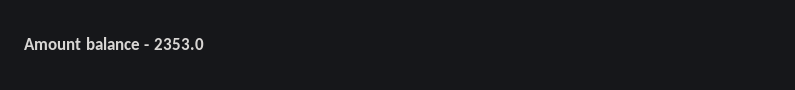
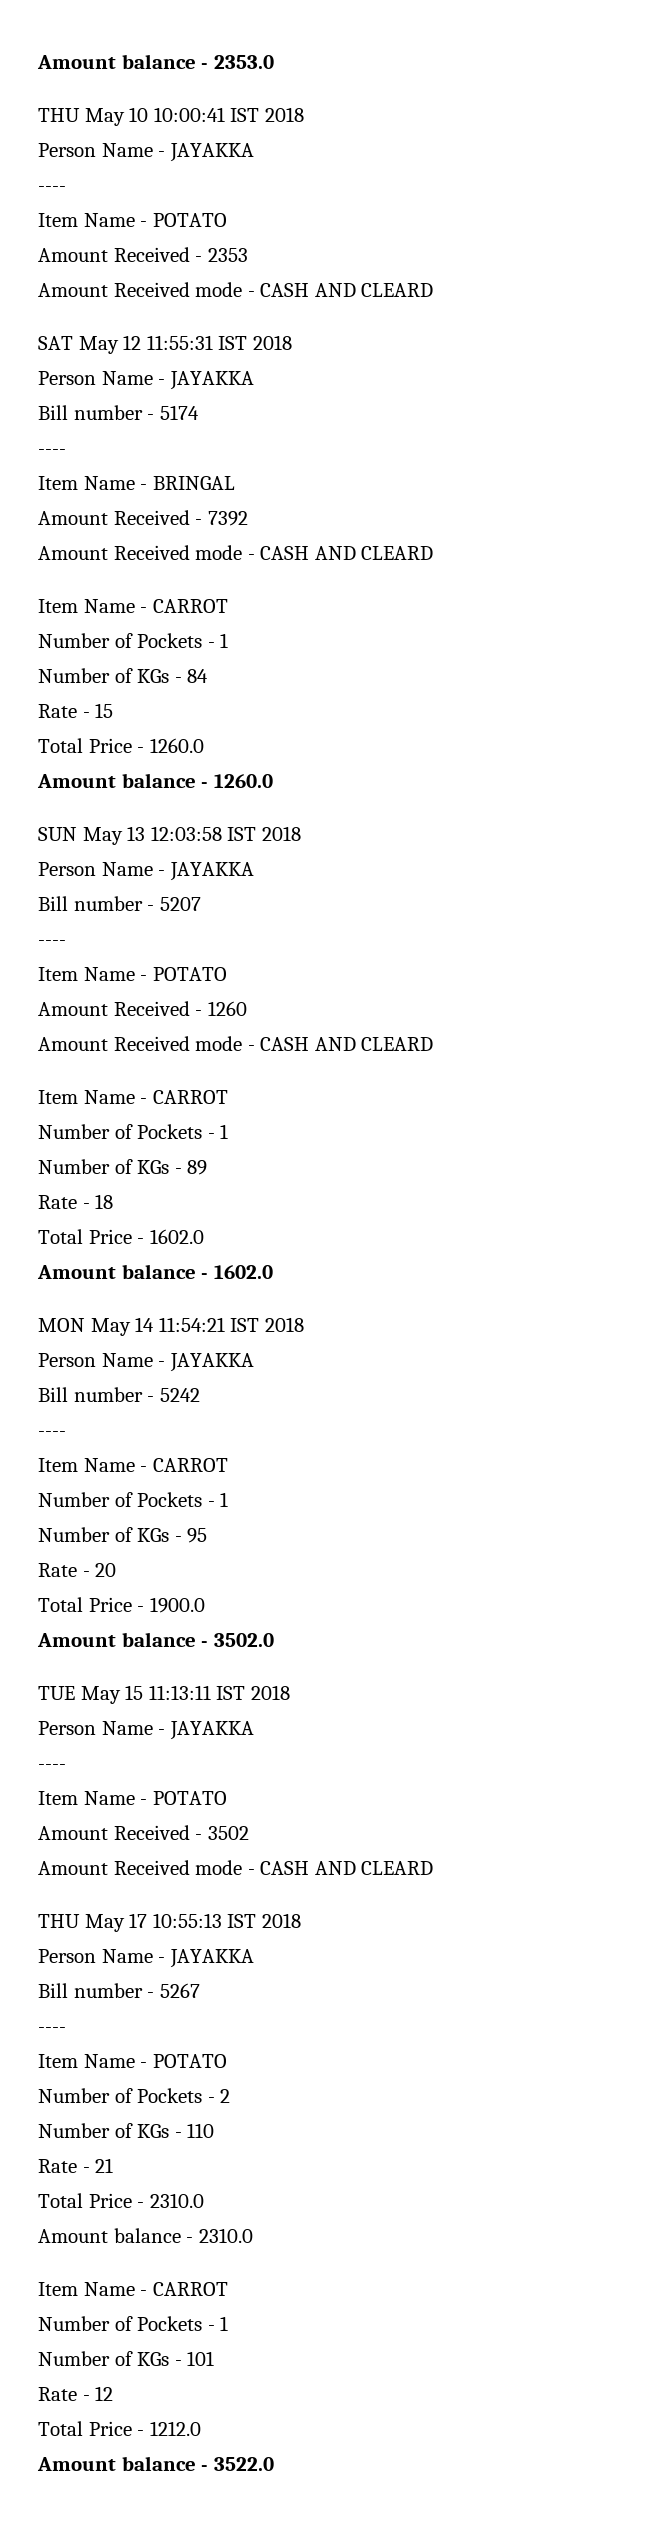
(204, 44) none -> [38,107,304,126] [38,143,254,162] [38,186,66,192] [38,213,227,227] [38,247,248,262] [38,282,434,297] [38,335,292,354] [38,371,254,390] [38,405,199,420] [38,449,66,455] [38,476,235,490] [38,510,248,526] [38,545,434,560] [38,599,228,613] [38,633,229,648] [38,668,209,683] [38,703,114,718] [38,738,204,753] [37,773,273,788] [38,826,301,845] [38,862,254,881] [38,896,201,911] [38,940,66,946] [38,967,227,981] [38,1001,247,1016] [38,1036,434,1051] [38,1090,228,1104] [38,1124,229,1139] [38,1159,208,1175] [38,1194,114,1209] [38,1229,204,1244] [37,1264,273,1279] [38,1317,304,1336] [38,1353,254,1372] [38,1387,200,1402] [38,1431,66,1437] [38,1458,228,1472] [38,1492,229,1507] [38,1527,208,1543] [38,1563,117,1577] [38,1597,205,1613] [37,1632,274,1647] [38,1685,290,1704] [38,1721,254,1740] [38,1764,66,1770] [38,1791,227,1805] [38,1825,249,1840] [38,1860,434,1875] [38,1913,301,1932] [38,1949,254,1968] [38,1983,200,1998] [38,2027,66,2033] [38,2054,227,2068] [38,2088,231,2103] [38,2123,215,2138] [38,2158,114,2173] [38,2193,204,2208] [38,2228,253,2243] [38,2282,228,2296] [38,2316,229,2331] [38,2351,215,2366] [38,2386,114,2401] [38,2421,201,2436] [37,2456,274,2471] // THU May 10 10:00:41 IST 2018 // Person Name - JAYAKKA // ---- // Item Name - POTATO // Amount Received - 2353 // Amount Received mode - CASH AND CLEARD // SAT May 12 11:55:31 IST 2018 // Person Name - JAYAKKA // Bill number - 5174 // ---- // Item Name - BRINGAL // Amount Received - 7392 // Amount Received mode - CASH AND CLEARD // Item Name - CARROT // Number of Pockets - 1 // Number of KGs - 84 // Rate - 15 // Total Price - 1260.0 // Amount balance - 1260.0 // SUN May 13 12:03:58 IST 2018 // Person Name - JAYAKKA // Bill number - 5207 // ---- // Item Name - POTATO // Amount Received - 1260 // Amount Received mode - CASH AND CLEARD // Item Name - CARROT // Number of Pockets - 1 // Number of KGs - 89 // Rate - 18 // Total Price - 1602.0 // Amount balance - 1602.0 // MON May 14 11:54:21 IST 2018 // Person Name - JAYAKKA // Bill number - 5242 // ---- // Item Name - CARROT // Number of Pockets - 1 // Number of KGs - 95 // Rate - 20 // Total Price - 1900.0 // Amount balance - 3502.0 // TUE May 15 11:13:11 IST 2018 // Person Name - JAYAKKA // ---- // Item Name - POTATO // Amount Received - 3502 // Amount Received mode - CASH AND CLEARD // THU May 17 10:55:13 IST 2018 // Person Name - JAYAKKA // Bill number - 5267 // ---- // Item Name - POTATO // Number of Pockets - 2 // Number of KGs - 110 // Rate - 21 // Total Price - 2310.0 // Amount balance - 2310.0 // Item Name - CARROT // Number of Pockets - 1 // Number of KGs - 101 // Rate - 12 // Total Price - 1212.0 // Amount balance - 3522.0

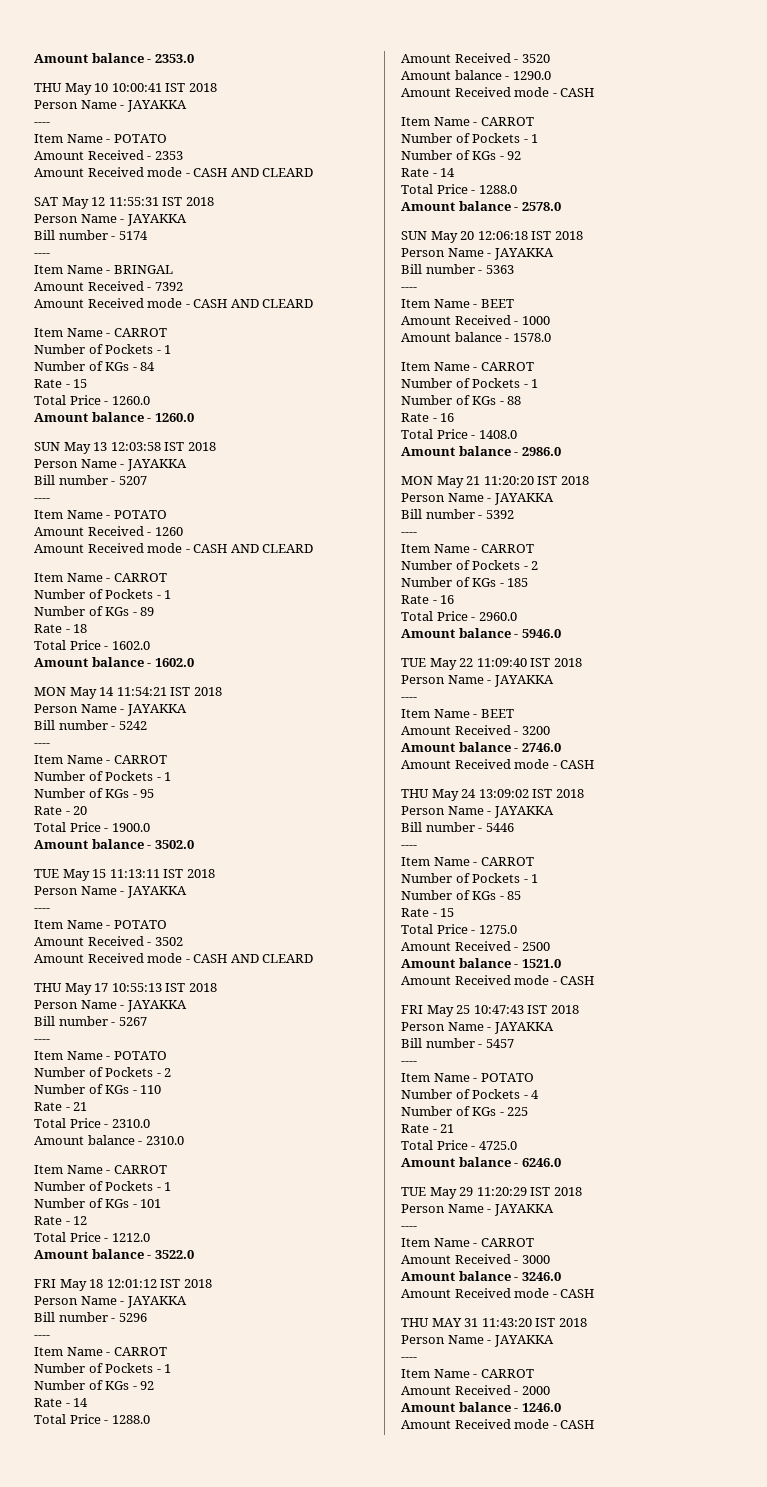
(274, 2464) none -> [34,1279,212,1291] [34,1296,187,1308] [34,1312,147,1322] [34,1335,50,1339] [34,1347,167,1356] [34,1363,172,1373] [34,1380,155,1390] [34,1398,89,1407] [34,1414,150,1424] [401,53,550,63] [401,70,551,80] [401,87,595,97] [401,117,534,126] [401,133,539,143] [401,150,522,160] [401,168,456,177] [401,184,517,194] [401,201,561,211] [401,231,583,243] [401,248,554,260] [401,264,514,274] [401,287,417,291] [401,299,514,308] [401,315,550,325] [401,332,551,342] [401,362,534,371] [401,378,539,388] [401,395,522,405] [401,413,455,422] [401,429,517,439] [401,446,561,456] [401,476,589,488] [401,493,554,505] [401,509,514,519] [401,532,417,536] [401,544,534,553] [401,560,539,570] [401,577,529,587] [401,595,455,604] [401,611,517,621] [401,628,561,638] [401,658,582,670] [401,675,554,687] [401,697,417,701] [401,709,514,718] [401,725,550,735] [401,742,561,752] [401,759,595,769] [401,789,584,801] [401,806,554,818] [401,822,514,832] [401,845,417,849] [401,857,534,866] [401,873,539,883] [401,890,522,900] [401,908,455,917] [401,924,517,934] [401,941,550,951] [401,958,561,968] [401,975,595,985] [401,1005,579,1017] [401,1022,554,1034] [401,1038,514,1048] [401,1061,417,1065] [401,1073,534,1082] [401,1089,540,1099] [401,1106,529,1116] [401,1124,455,1133] [401,1140,517,1150] [401,1157,561,1167] [401,1187,582,1199] [401,1204,554,1216] [401,1226,417,1230] [401,1238,534,1247] [401,1254,550,1264] [401,1271,561,1281] [401,1288,595,1298] [401,1318,587,1327] [401,1335,554,1347] [401,1357,417,1361] [401,1369,534,1378] [401,1385,550,1395] [401,1402,561,1412] [401,1419,595,1429] // FRI May 18 12:01:12 IST 2018 // Person Name - JAYAKKA // Bill number - 5296 // ---- // Item Name - CARROT // Number of Pockets - 1 // Number of KGs - 92 // Rate - 14 // Total Price - 1288.0 // Amount Received - 3520 // Amount balance - 1290.0 // Amount Received mode - CASH // Item Name - CARROT // Number of Pockets - 1 // Number of KGs - 92 // Rate - 14 // Total Price - 1288.0 // Amount balance - 2578.0 // SUN May 20 12:06:18 IST 2018 // Person Name - JAYAKKA // Bill number - 5363 // ---- // Item Name - BEET // Amount Received - 1000 // Amount balance - 1578.0 // Item Name - CARROT // Number of Pockets - 1 // Number of KGs - 88 // Rate - 16 // Total Price - 1408.0 // Amount balance - 2986.0 // MON May 21 11:20:20 IST 2018 // Person Name - JAYAKKA // Bill number - 5392 // ---- // Item Name - CARROT // Number of Pockets - 2 // Number of KGs - 185 // Rate - 16 // Total Price - 2960.0 // Amount balance - 5946.0 // TUE May 22 11:09:40 IST 2018 // Person Name - JAYAKKA // ---- // Item Name - BEET // Amount Received - 3200 // Amount balance - 2746.0 // Amount Received mode - CASH // THU May 24 13:09:02 IST 2018 // Person Name - JAYAKKA // Bill number - 5446 // ---- // Item Name - CARROT // Number of Pockets - 1 // Number of KGs - 85 // Rate - 15 // Total Price - 1275.0 // Amount Received - 2500 // Amount balance - 1521.0 // Amount Received mode - CASH // FRI May 25 10:47:43 IST 2018 // Person Name - JAYAKKA // Bill number - 5457 // ---- // Item Name - POTATO // Number of Pockets - 4 // Number of KGs - 225 // Rate - 21 // Total Price - 4725.0 // Amount balance - 6246.0 // TUE May 29 11:20:29 IST 2018 // Person Name - JAYAKKA // ---- // Item Name - CARROT // Amount Received - 3000 // Amount balance - 3246.0 // Amount Received mode - CASH // THU MAY 31 11:43:20 IST 2018 // Person Name - JAYAKKA // ---- // Item Name - CARROT // Amount Received - 2000 // Amount balance - 1246.0 // Amount Received mode - CASH

